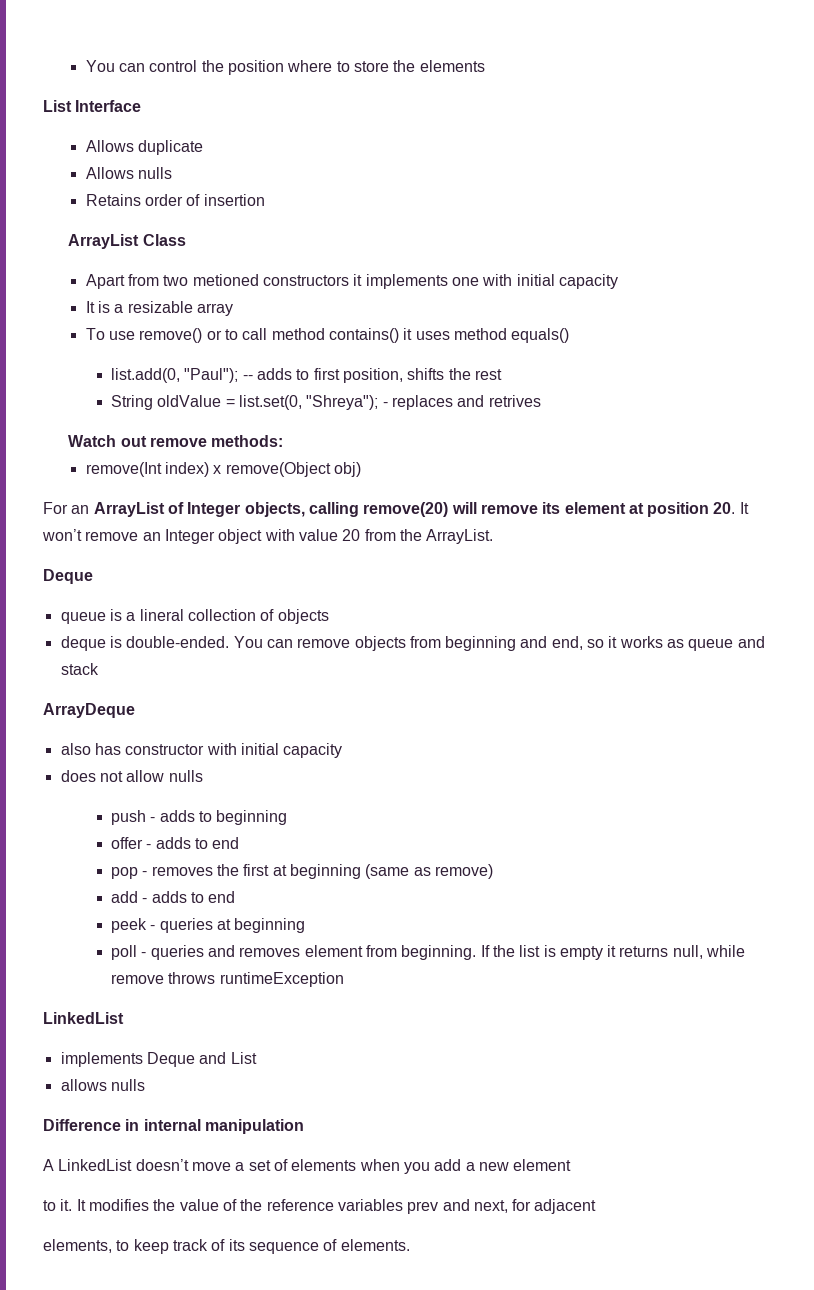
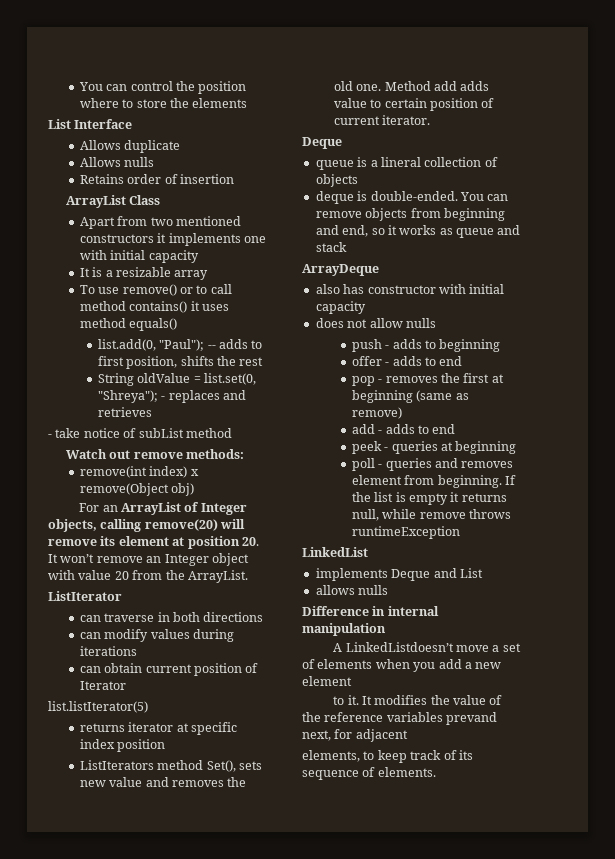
[192,274,259,286] metioned -> [175,216,241,226] mentioned
[488,395,541,407] retrives -> [97,407,152,417] [48,428,232,438] retrieves // - take notice of subList method
[85,462,162,477] remove(Int -> [79,466,147,478] remove(int
(494, 536) none -> [48,591,122,601] [79,612,264,622] [79,629,234,642] [79,646,137,656] [79,663,259,676] [79,681,126,690] [48,701,148,713] [79,722,237,735] [79,739,166,752] [79,760,262,772] [79,777,247,787] [333,81,490,91] [333,98,495,111] [333,115,431,125] // ListIterator // can traverse in both directions // can modify values during iterations // can obtain current position of Iterator // list.listIterator(5) // returns iterator at specific index position // ListIterators method Set(), sets new value and removes the old one. Method add adds value to certain position of current iterator.
[58,1159,189,1171] LinkedList doesn’t -> [345,642,454,652] LinkedListdoesn’t
[407,1199,470,1214] prev and -> [446,712,498,725] prevand

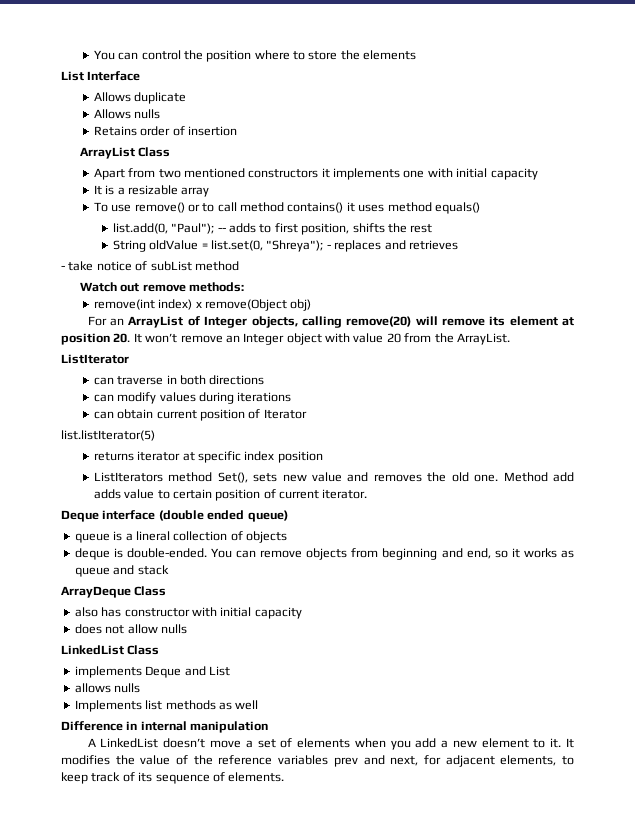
(342, 143) none -> [102,510,288,522] interface (double ended queue)
(379, 270) none -> [134,586,167,596] Class
[351,339,501,352] [351,356,463,366] [351,373,504,386] [351,390,469,403] [351,407,402,419] [351,424,456,434] [351,441,517,454] [351,458,514,471] [351,475,516,488] [351,492,507,505] [351,509,511,521] [351,526,460,539] [302,547,368,557] // push - adds to beginning // offer - adds to end // pop - removes the first at beginning (same as remove) // add - adds to end // peek - queries at beginning // poll - queries and removes element from beginning. If the list is empty it returns null, while remove throws runtimeException // LinkedList -> [61,645,160,655] // LinkedList Class
(389, 590) none -> [74,700,259,712] // Implements list methods as well
[345,642,454,652] LinkedListdoesn’t -> [100,738,206,748] LinkedList doesn’t
(352, 681) // -> (529, 743) none
[446,712,498,725] prevand -> [333,755,385,767] prev and
(408, 735) // -> (495, 761) none

